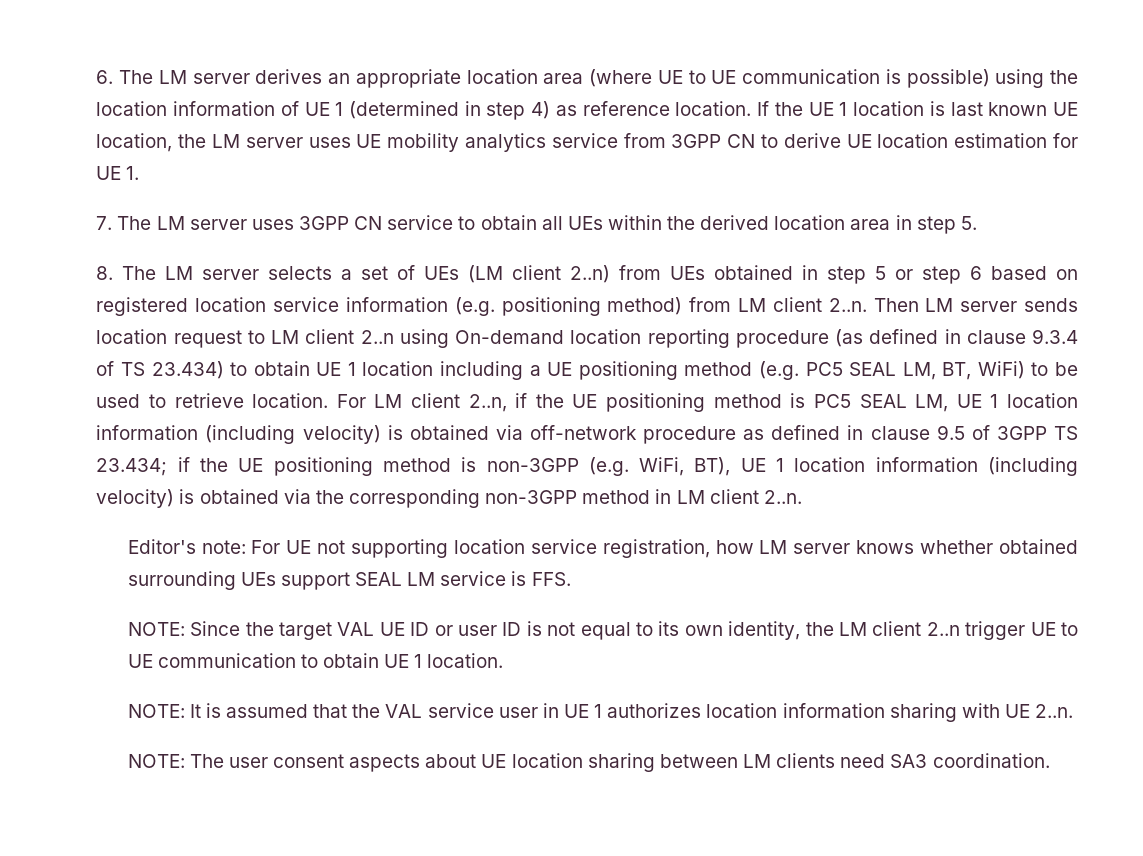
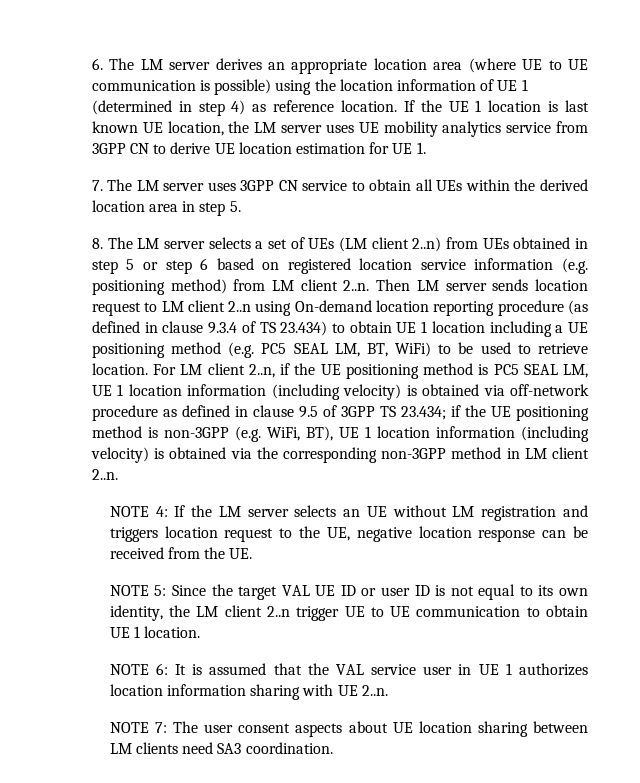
[127,539,1078,558] [127,571,571,590] [127,622,185,636] Editor's note: For UE not supporting location service registration, how LM server knows whether obtained surrounding UEs support SEAL LM service is FFS. // NOTE: -> [109,505,588,521] [109,526,588,542] [109,547,253,559] [109,585,167,596] NOTE 4: If the LM server selects an UE without LM registration and triggers location request to the UE, negative location response can be received from the UE. // NOTE 5:
[127,704,185,718] NOTE: -> [109,663,168,675] NOTE 6:
[127,754,185,768] NOTE: -> [109,722,167,733] NOTE 7:

